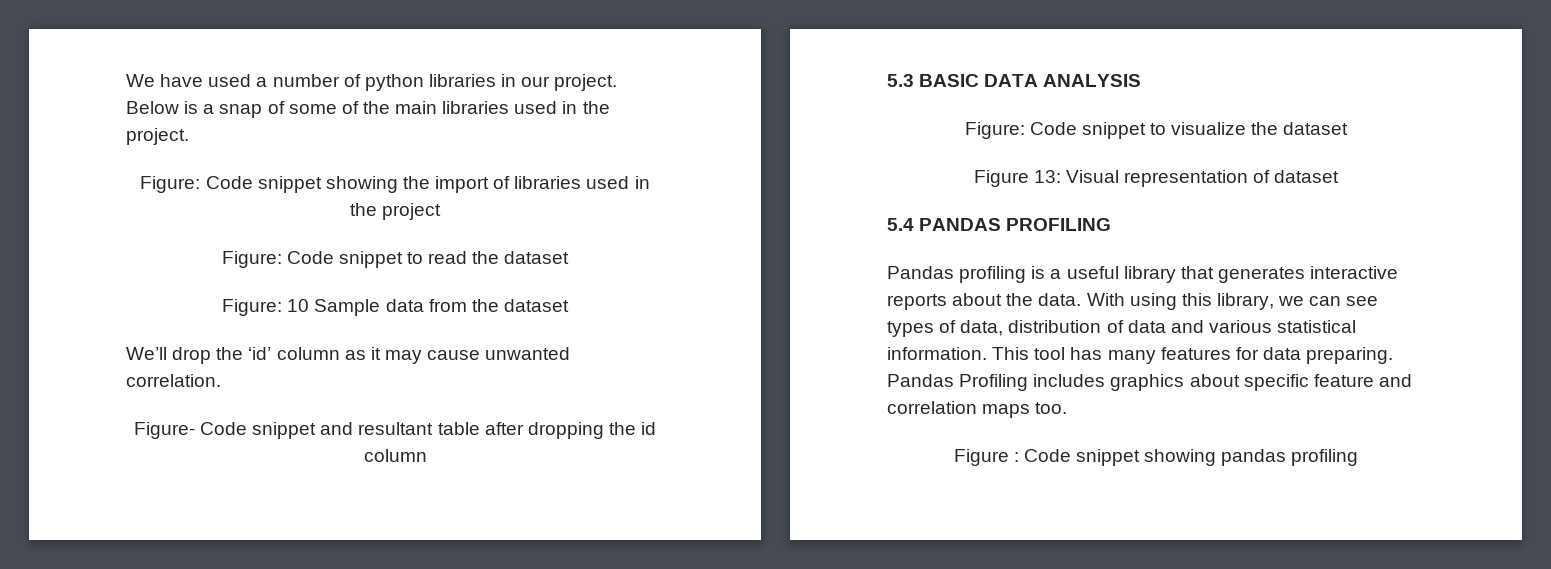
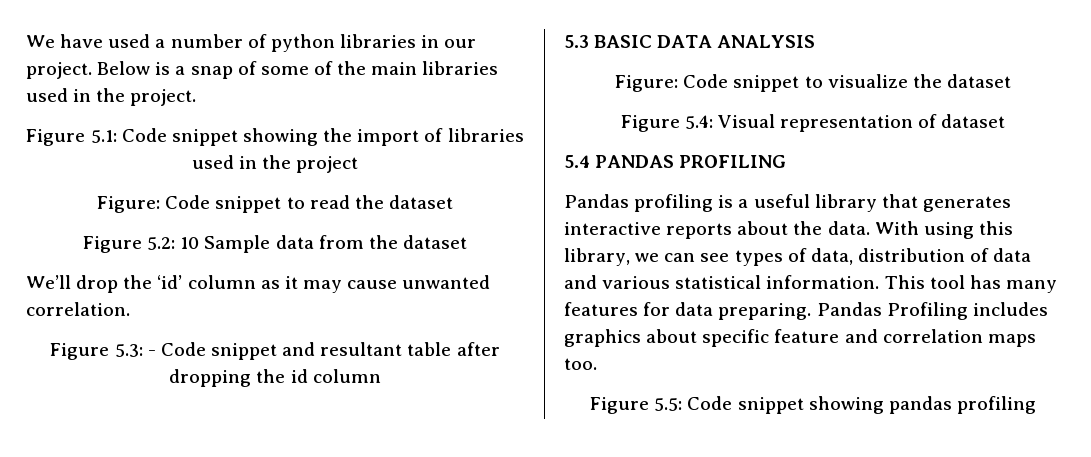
[140,176,201,193] Figure: -> [26,129,117,146] Figure 5.1:
[222,299,283,316] Figure: -> [83,236,176,253] Figure 5.2:
[133,422,195,439] Figure- -> [50,343,156,360] Figure 5.3: -
[1033,170,1061,183] 13: -> [684,115,713,129] 5.4:
[1013,452,1019,462] : -> [654,398,683,411] 5.5:

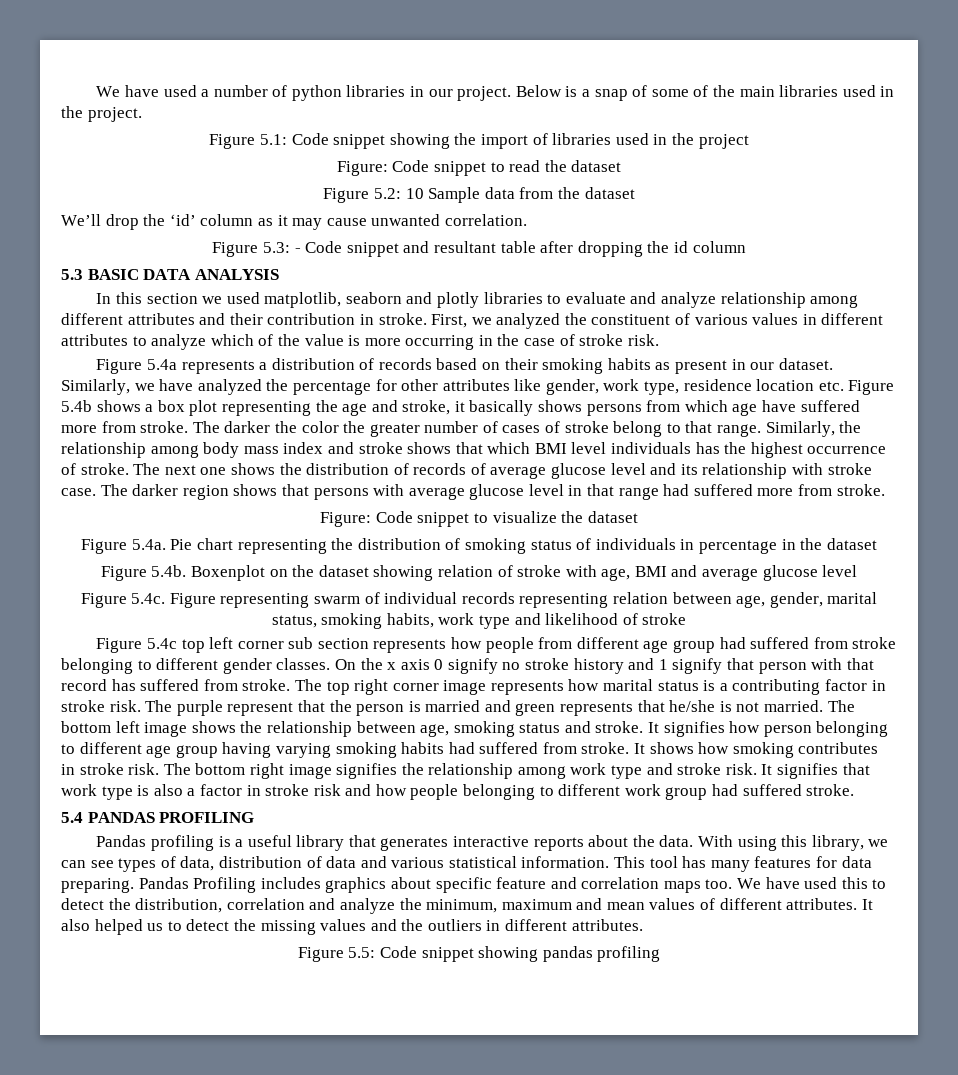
(816, 41) none -> [96,292,859,308] [61,313,884,329] [61,334,659,350] [96,358,833,374] [61,379,895,395] [61,400,860,416] [61,421,862,437] [61,442,887,458] [61,463,872,479] [61,484,885,500] // In this section we used matplotlib, seaborn and plotly libraries to evaluate and analyze relationship among different attributes and their contribution in stroke. First, we analyzed the constituent of various values in different attributes to analyze which of the value is more occurring in the case of stroke risk. // Figure 5.4a represents a distribution of records based on their smoking habits as present in our dataset. Similarly, we have analyzed the percentage for other attributes like gender, work type, residence location etc. Figure 5.4b shows a box plot representing the age and stroke, it basically shows persons from which age have suffered more from stroke. The darker the color the greater number of cases of stroke belong to that range. Similarly, the relationship among body mass index and stroke shows that which BMI level individuals has the highest occurrence of stroke. The next one shows the distribution of records of average glucose level and its relationship with stroke case. The darker region shows that persons with average glucose level in that range had suffered more from stroke.
[684,114,1006,132] 5.4: Visual representation of dataset -> [131,538,877,554] [100,565,858,581] [80,592,878,608] [271,613,687,629] [96,637,897,653] [61,658,874,674] [61,679,886,695] [61,700,855,716] [61,721,889,737] [61,742,879,758] [61,763,870,779] [61,784,855,800] 5.4a. Pie chart representing the distribution of smoking status of individuals in percentage in the dataset // Figure 5.4b. Boxenplot on the dataset showing relation of stroke with age, BMI and average glucose level // Figure 5.4c. Figure representing swarm of individual records representing relation between age, gender, marital status, smoking habits, work type and likelihood of stroke // Figure 5.4c top left corner sub section represents how people from different age group had suffered from stroke belonging to different gender classes. On the x axis 0 signify no stroke history and 1 signify that person with that record has suffered from stroke. The top right corner image represents how marital status is a contributing factor in stroke risk. The purple represent that the person is married and green represents that he/she is not married. The bottom left image shows the relationship between age, smoking status and stroke. It signifies how person belonging to different age group having varying smoking habits had suffered from stroke. It shows how smoking contributes in stroke risk. The bottom right image signifies the relationship among work type and stroke risk. It signifies that work type is also a factor in stroke risk and how people belonging to different work group had suffered stroke.
(597, 364) none -> [737,877,887,889] [61,898,873,914] [61,919,643,935] We have used this to detect the distribution, correlation and analyze the minimum, maximum and mean values of different attributes. It also helped us to detect the missing values and the outliers in different attributes.

